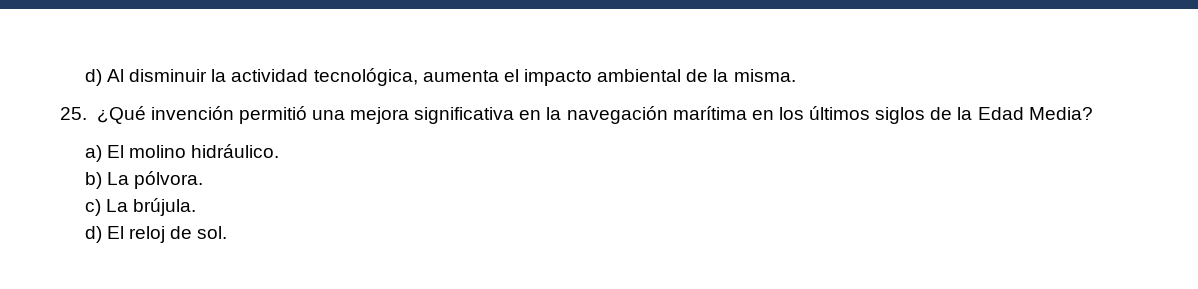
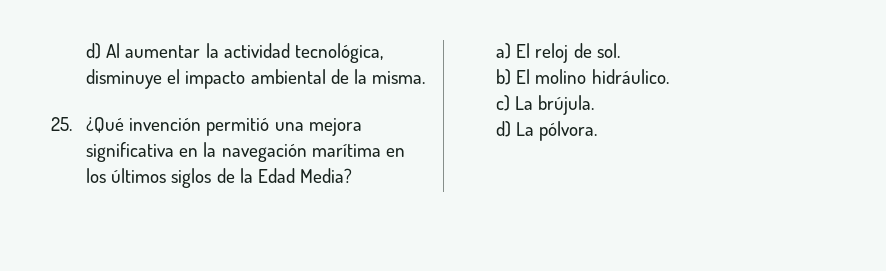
[129,69,208,82] disminuir -> [125,45,201,58] aumentar
[422,70,499,82] aumenta -> [86,69,163,89] disminuye
(125, 151) none -> [535,43,620,63] [496,69,531,85] reloj de sol. // b) El
[84,171,204,189] // b) La pólvora. -> (669, 76) none
[107,226,228,243] El reloj de sol. -> [516,121,598,141] La pólvora.

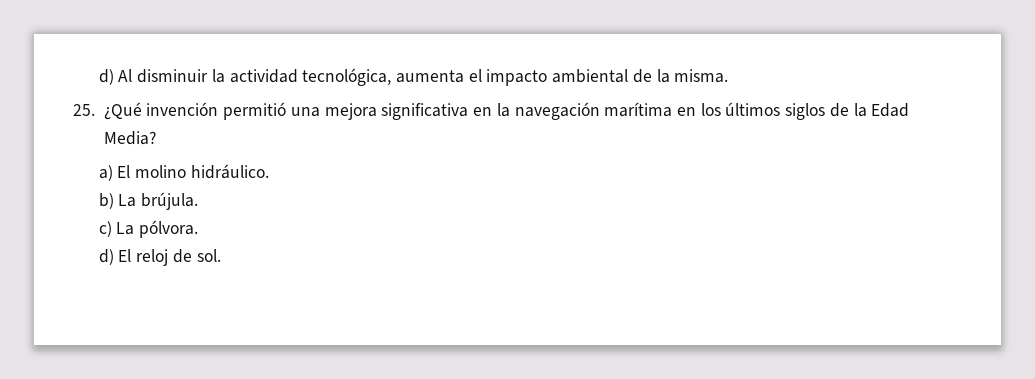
[125,45,201,58] aumentar -> [137,69,209,83] disminuir
[86,69,163,89] disminuye -> [395,70,464,83] aumenta
[535,43,620,63] [496,69,669,85] [496,95,595,115] [496,121,598,141] reloj de sol. // b) El molino hidráulico. // c) La brújula. // d) La pólvora. -> [135,164,269,179] [98,192,199,210] [98,220,199,238] [98,249,221,266] molino hidráulico. // b) La brújula. // c) La pólvora. // d) El reloj de sol.

